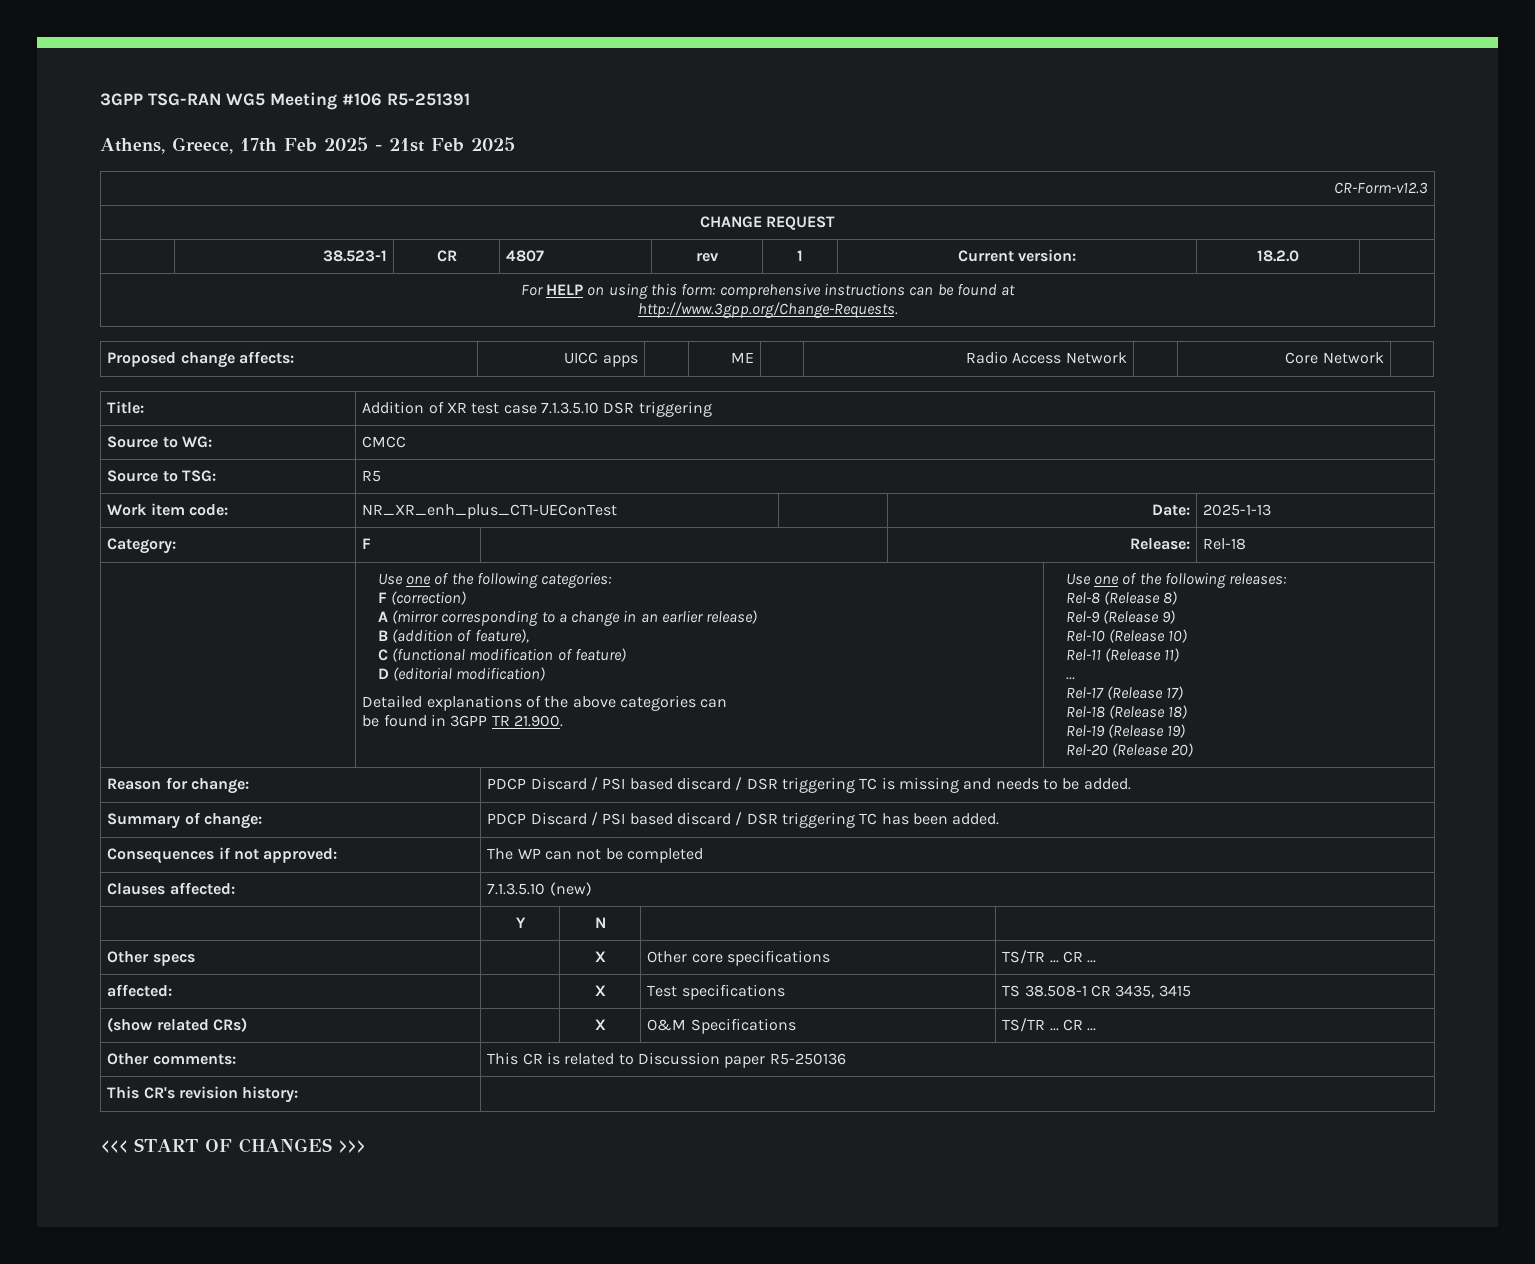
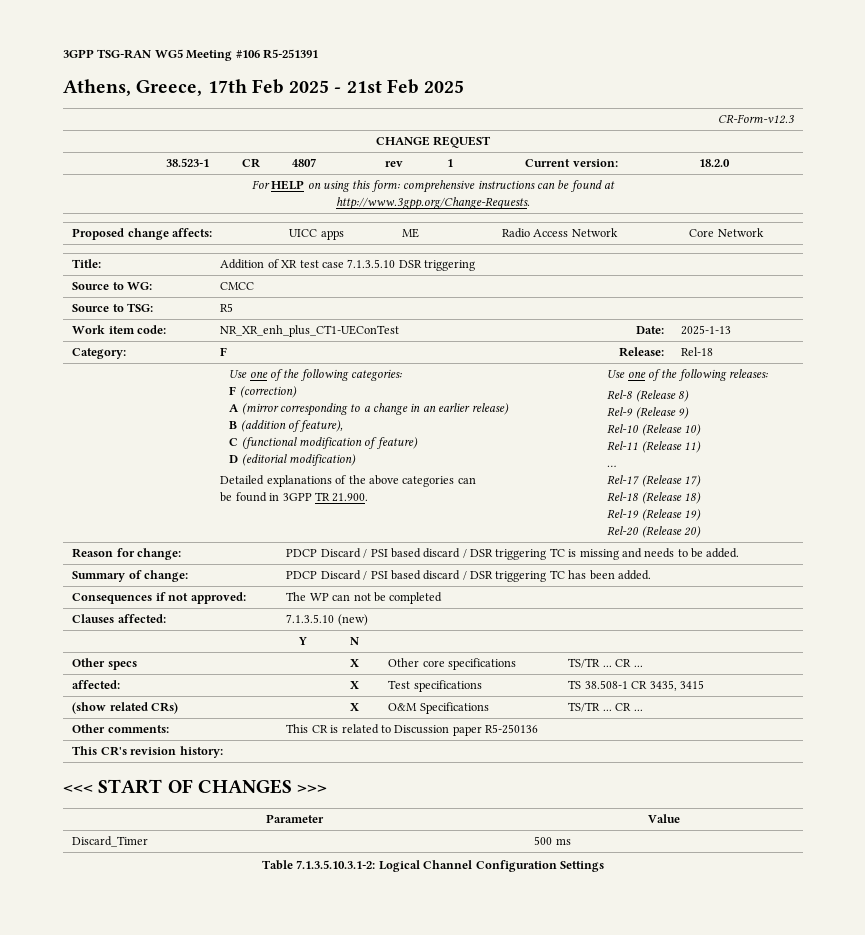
(366, 1146) none -> [266,814,324,823] [648,814,680,823] [72,836,149,847] [534,836,571,845] [262,860,604,872] // Parameter | Value // Discard_Timer | 500 ms // Table 7.1.3.5.10.3.1-2: Logical Channel Configuration Settings

